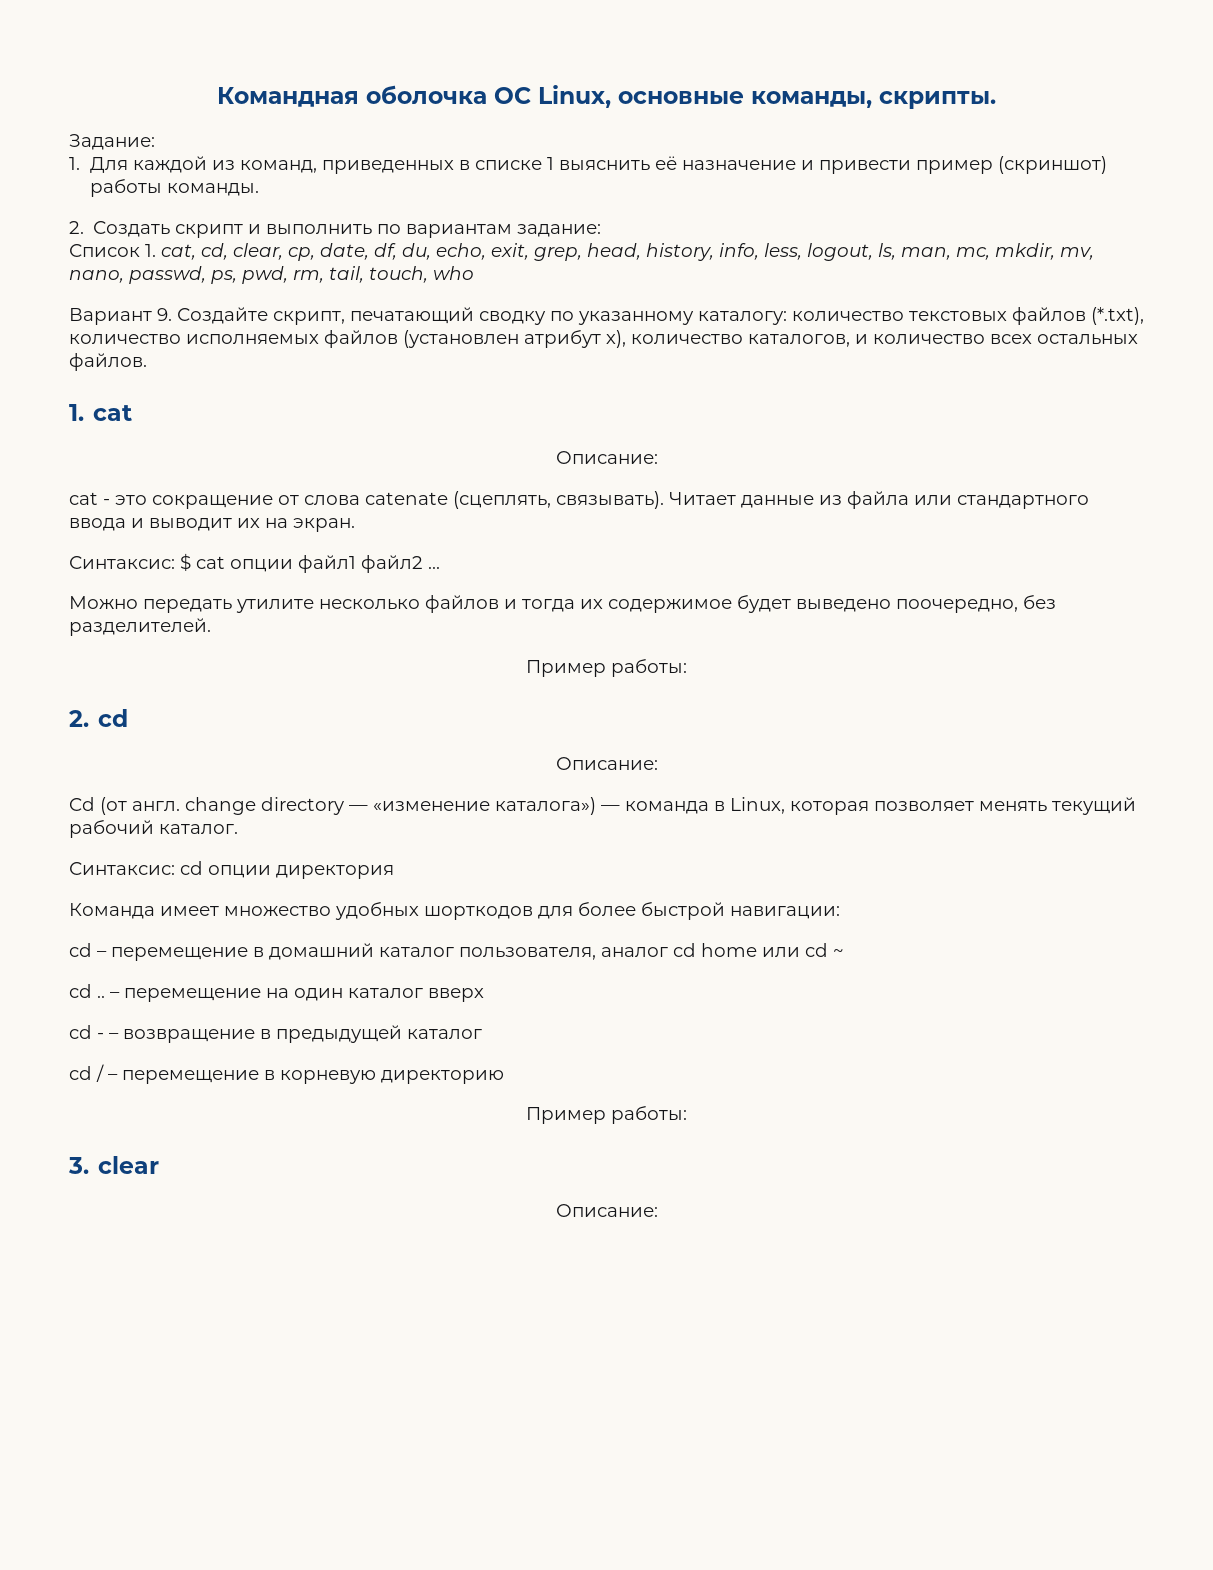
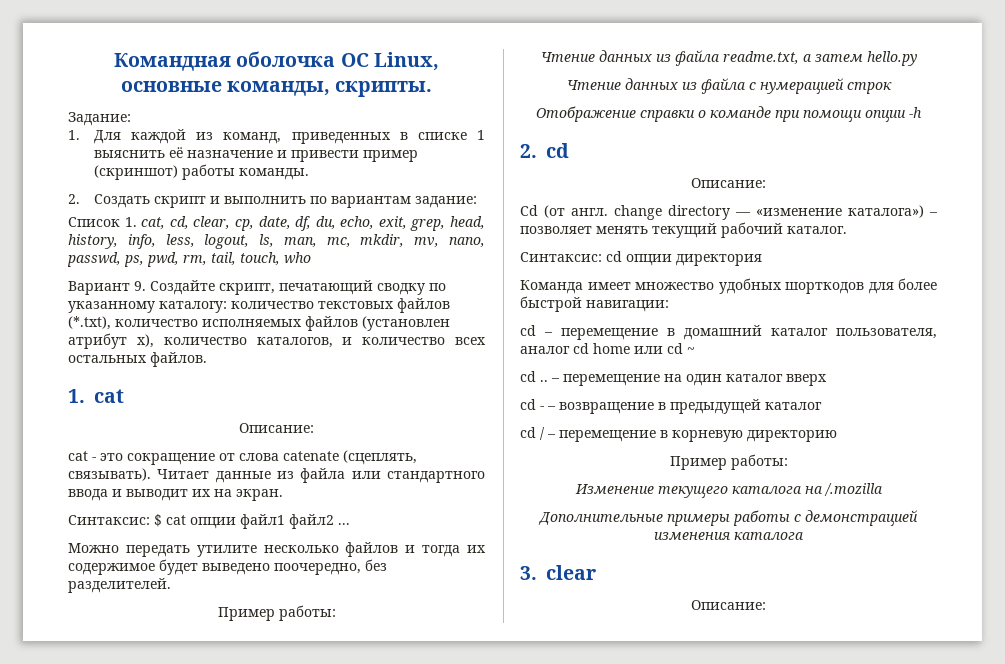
(687, 668) none -> [540,50,917,66] [566,78,892,94] [536,106,922,122] // Чтение данных из файла readme.txt, а затем hello.py // Чтение данных из файла с нумерацией строк // Отображение справки о команде при помощи опции -h
[601,797,869,815] — команда в Linux, которая -> [929,212,938,216] –
(687, 1115) none -> [574,483,883,498] [538,510,918,526] [654,532,804,540] // Изменение текущего каталога на /.mozilla // Дополнительные примеры работы с демонстрацией изменения каталога

